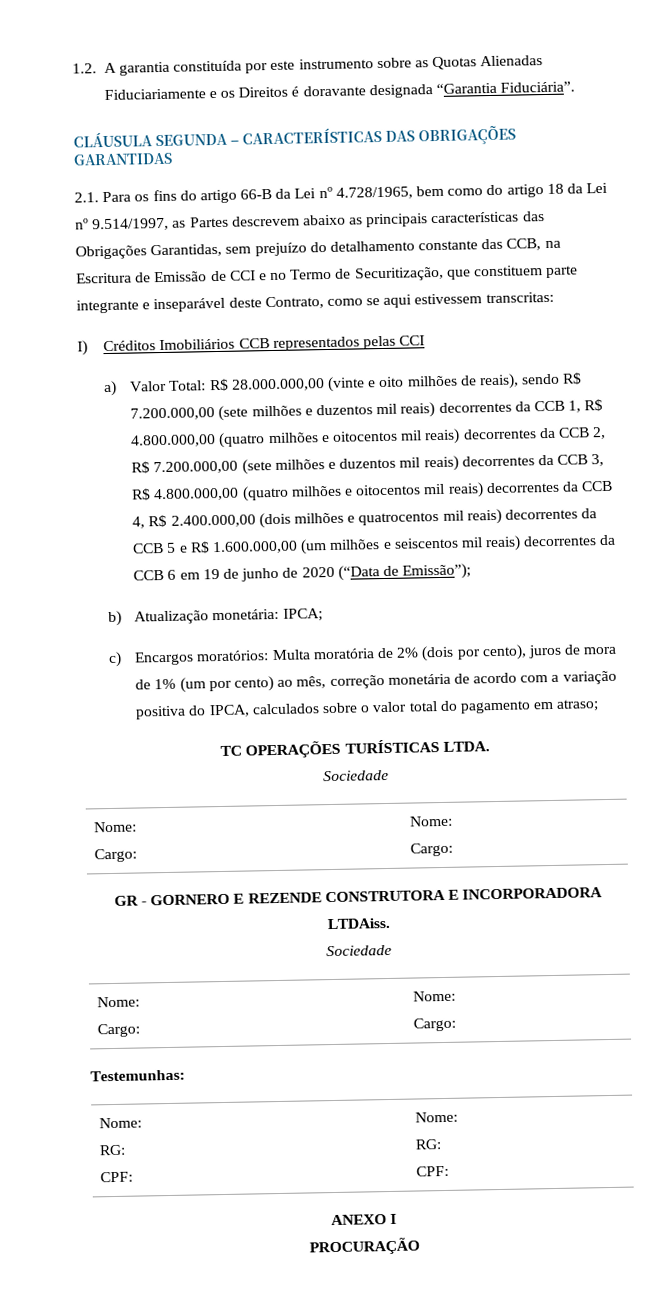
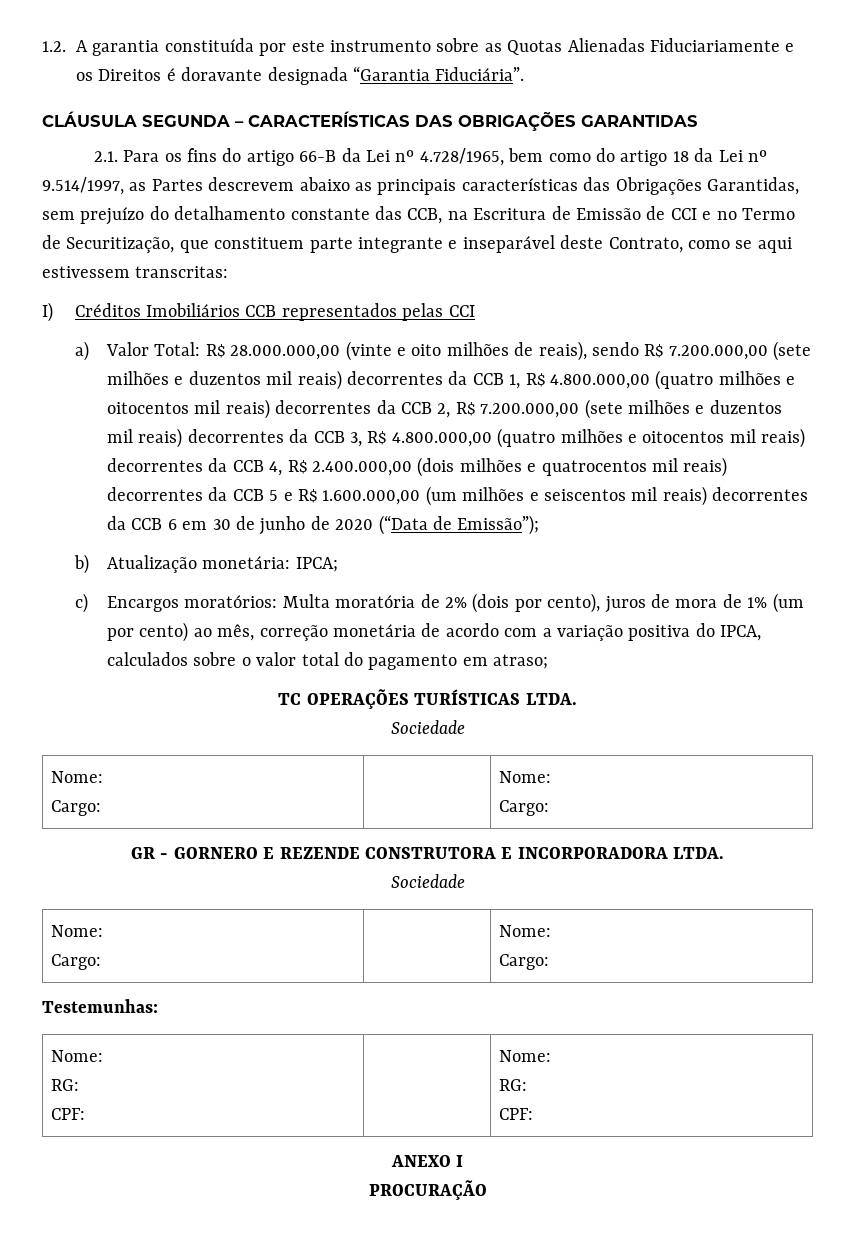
[202,568,220,580] 19 -> [212,519,231,530] 30
[326,917,390,930] LTDAiss. -> [673,847,725,859] LTDA.

